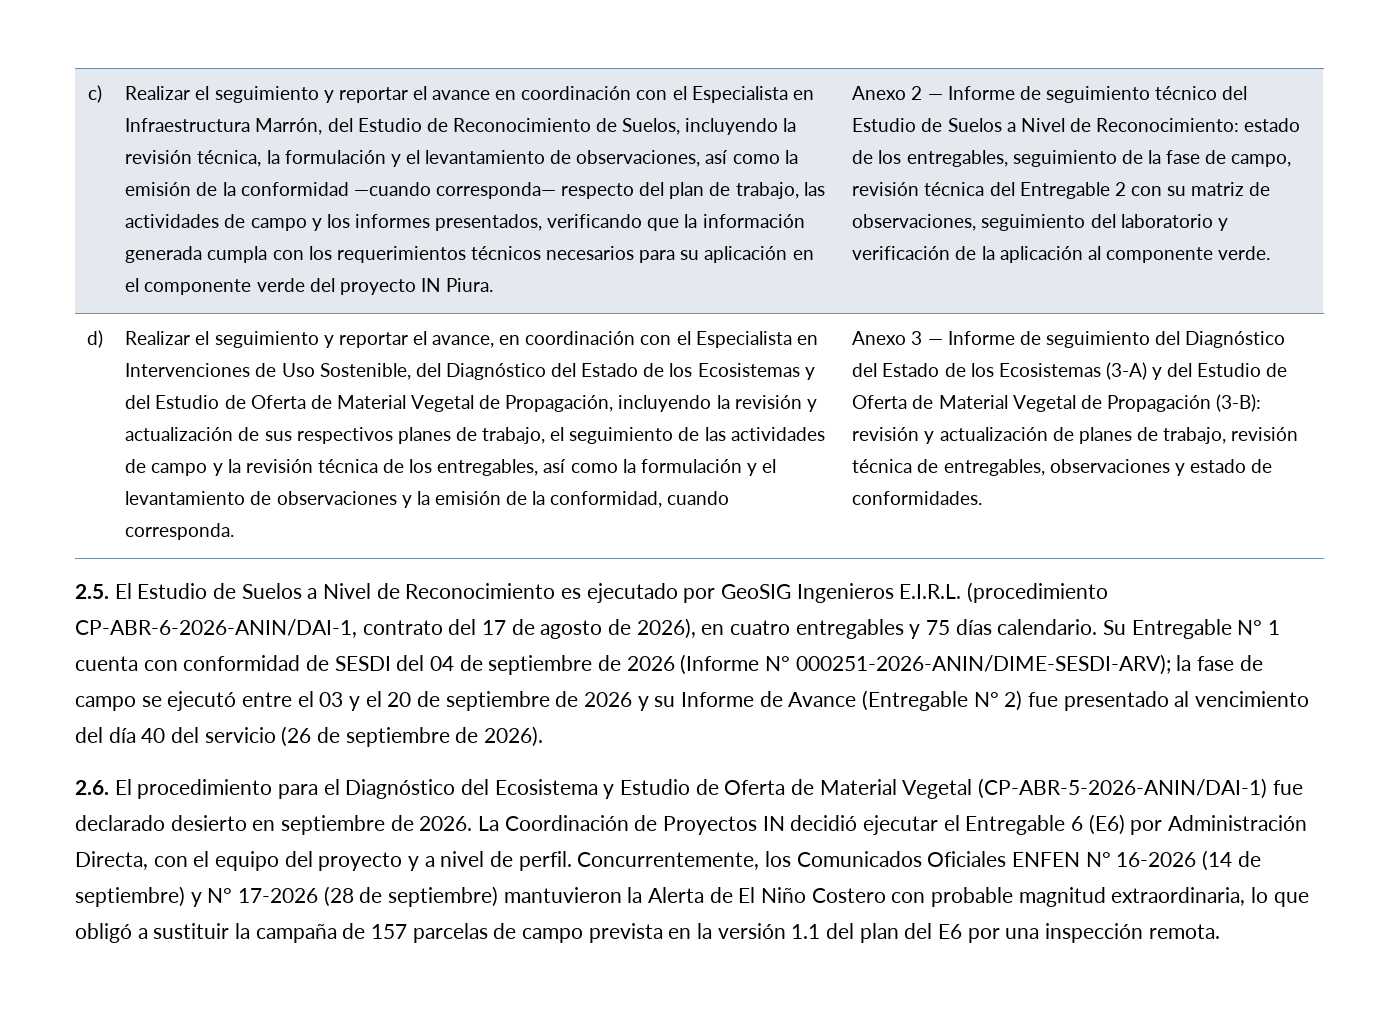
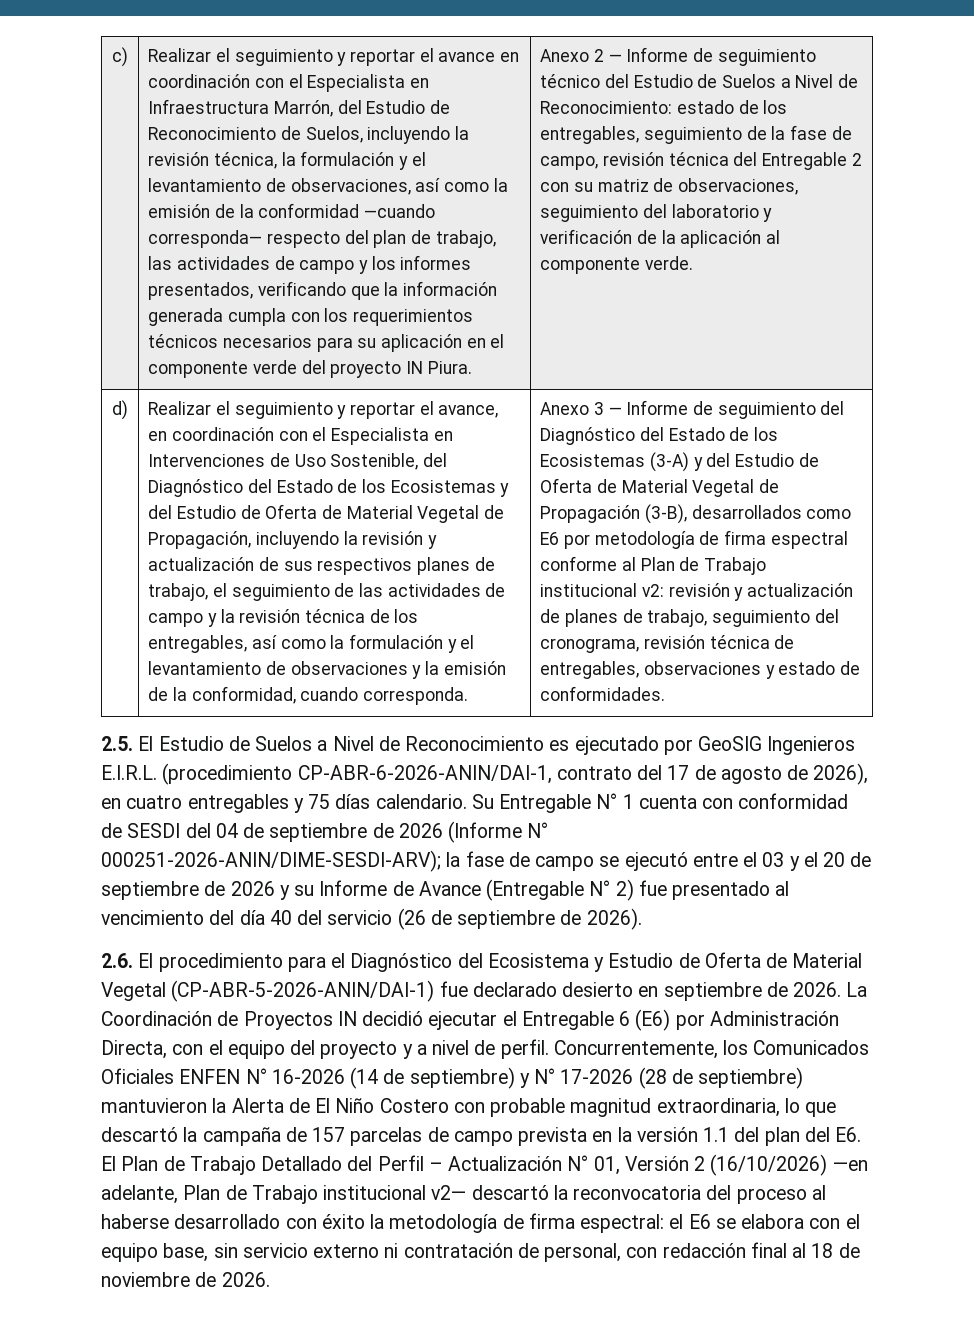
[1216,394,1262,412] (3-B): -> [644,504,852,524] [540,530,848,549] [540,556,766,575] [540,583,664,597] (3-B), desarrollados como E6 por metodología de firma espectral conforme al Plan de Trabajo institucional v2:
(1227, 435) none -> [711,609,839,627] [540,638,640,653] seguimiento del cronograma,
[75,923,230,943] obligó a sustituir -> [101,1127,178,1142] descartó
[938,923,1220,943] E6 por una inspección remota. -> [835,1127,862,1142] [101,1154,868,1176] [101,1185,826,1204] [101,1213,860,1233] [101,1242,860,1262] [101,1272,270,1287] E6. El Plan de Trabajo Detallado del Perfil – Actualización N° 01, Versión 2 (16/10/2026) —en adelante, Plan de Trabajo institucional v2— descartó la reconvocatoria del proceso al haberse desarrollado con éxito la metodología de firma espectral: el E6 se elabora con el equipo base, sin servicio externo ni contratación de personal, con redacción final al 18 de noviembre de 2026.

